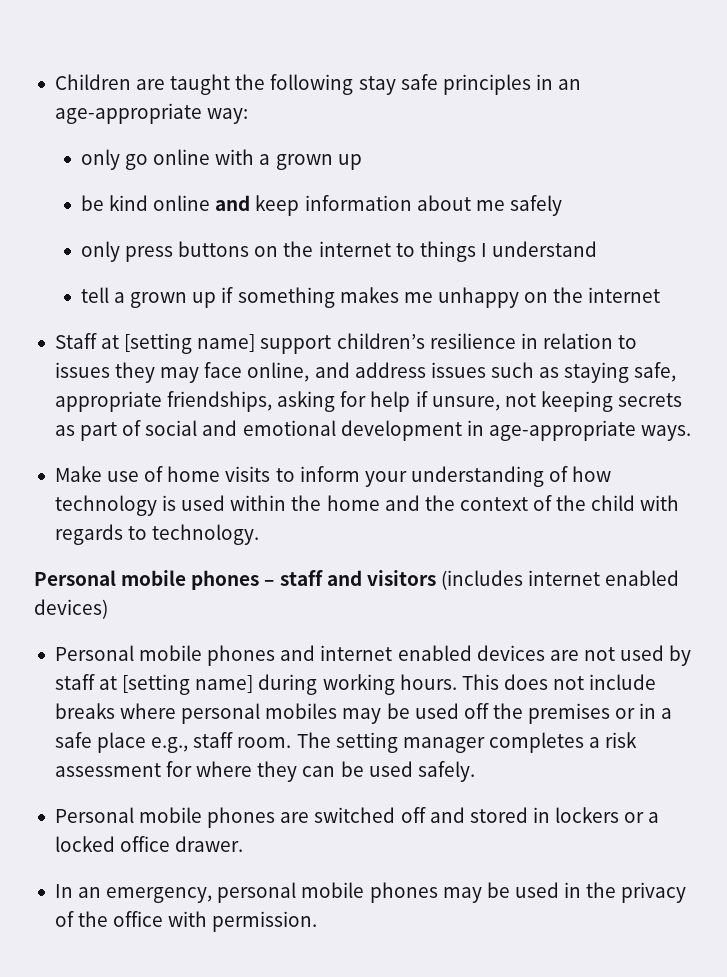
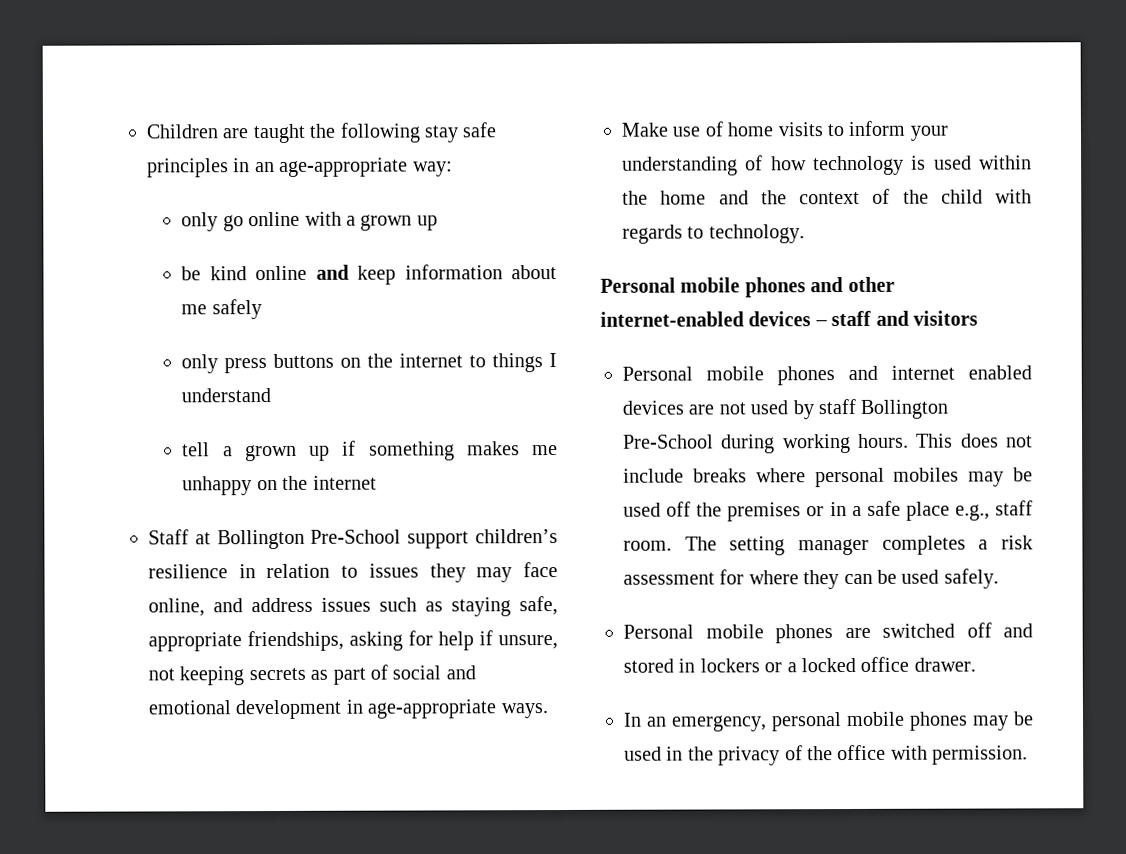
[124,333,256,354] [setting name] -> [216,529,402,550] Bollington Pre-School
(260, 580) none -> [810,276,895,293] [600,311,812,327] and other internet-enabled devices
[440,570,680,590] [34,599,108,619] (includes internet enabled devices) -> (978, 318) none
[99,674,254,695] at [setting name] -> [860,399,949,419] [623,434,714,449] Bollington Pre-School

